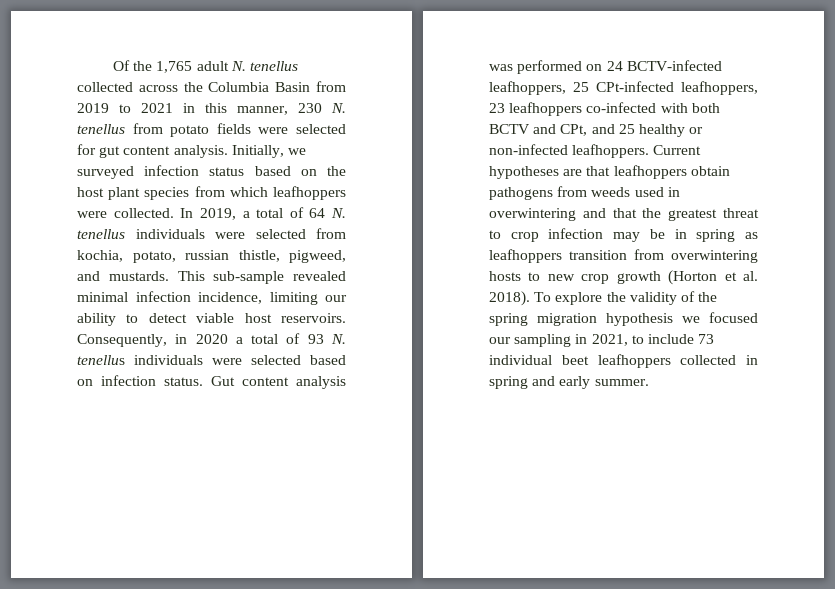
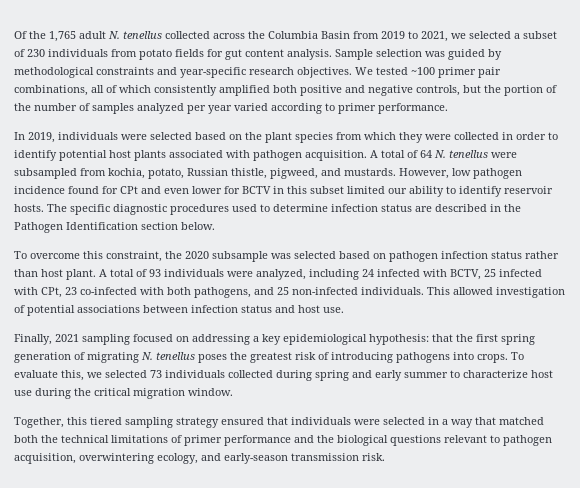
[141,103,346,115] [77,124,125,134] 2021 in this manner, 230 N. tenellus -> [421,31,557,42] [14,49,108,57] 2021, we selected a subset of 230 individuals
[258,124,346,134] were selected -> (204, 53) none
[231,145,306,158] [77,165,245,179] Initially, we surveyed infection status -> [335,49,502,60] [14,67,501,78] [14,85,557,96] [14,103,448,114] [14,132,192,143] Sample selection was guided by methodological constraints and year-specific research objectives. We tested ~100 primer pair combinations, all of which consistently amplified both positive and negative controls, but the portion of the number of samples analyzed per year varied according to primer performance. // In 2019, individuals were selected
[77,187,104,197] host -> (262, 136) none
[273,186,346,200] [77,208,250,220] leafhoppers were collected. In 2019, a -> [399,132,558,143] [14,150,378,161] they were collected in order to identify potential host plants associated with pathogen acquisition. A
[135,229,306,239] individuals were selected -> [491,152,517,158] [14,168,77,179] were subsampled
[185,250,229,260] russian -> [187,168,228,176] Russian
[177,271,346,284] [77,291,347,305] [77,313,346,326] [77,333,346,347] [77,355,346,365] [77,375,346,389] [489,60,722,74] [489,81,758,95] [489,102,720,116] [489,124,704,137] [489,144,702,158] [489,165,730,179] [489,186,680,200] [489,208,759,221] [489,228,758,242] [489,249,758,263] [489,270,758,285] [489,291,718,306] [489,312,758,326] [489,334,715,347] [489,354,758,368] [489,376,649,389] This sub-sample revealed minimal infection incidence, limiting our ability to detect viable host reservoirs. Consequently, in 2020 a total of 93 N. tenellus individuals were selected based on infection status. Gut content analysis was performed on 24 BCTV-infected leafhoppers, 25 CPt-infected leafhoppers, 23 leafhoppers co-infected with both BCTV and CPt, and 25 healthy or non-infected leafhoppers. Current hypotheses are that leafhoppers obtain pathogens from weeds used in overwintering and that the greatest threat to crop infection may be in spring as leafhoppers transition from overwintering hosts to new crop growth (Horton et al. 2018). To explore the validity of the spring migration hypothesis we focused our sampling in 2021, to include 73 individual beet leafhoppers collected in spring and early summer. -> [399,168,522,179] [14,186,553,197] [14,204,521,215] [14,222,215,233] [14,251,559,262] [14,269,542,280] [14,287,565,298] [14,305,344,316] [14,334,535,345] [14,352,524,363] [14,370,553,381] [14,388,233,399] [14,417,544,428] [14,435,552,446] [14,453,385,464] However, low pathogen incidence found for CPt and even lower for BCTV in this subset limited our ability to identify reservoir hosts. The specific diagnostic procedures used to determine infection status are described in the Pathogen Identification section below. // To overcome this constraint, the 2020 subsample was selected based on pathogen infection status rather than host plant. A total of 93 individuals were analyzed, including 24 infected with BCTV, 25 infected with CPt, 23 co-infected with both pathogens, and 25 non-infected individuals. This allowed investigation of potential associations between infection status and host use. // Finally, 2021 sampling focused on addressing a key epidemiological hypothesis: that the first spring generation of migrating N. tenellus poses the greatest risk of introducing pathogens into crops. To evaluate this, we selected 73 individuals collected during spring and early summer to characterize host use during the critical migration window. // Together, this tiered sampling strategy ensured that individuals were selected in a way that matched both the technical limitations of primer performance and the biological questions relevant to pathogen acquisition, overwintering ecology, and early-season transmission risk.

